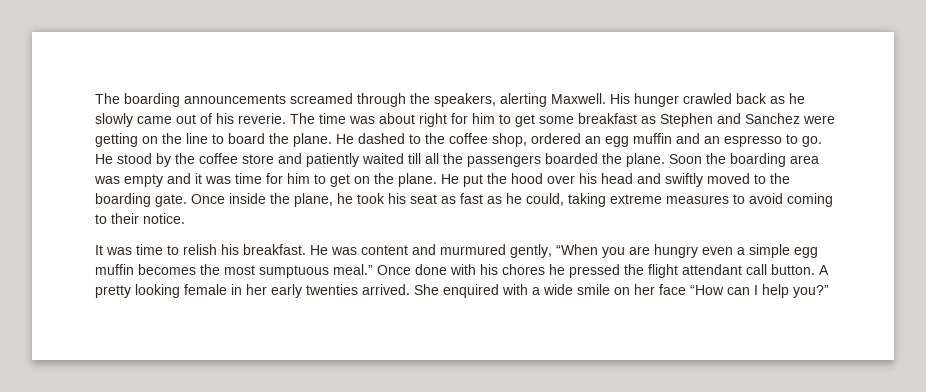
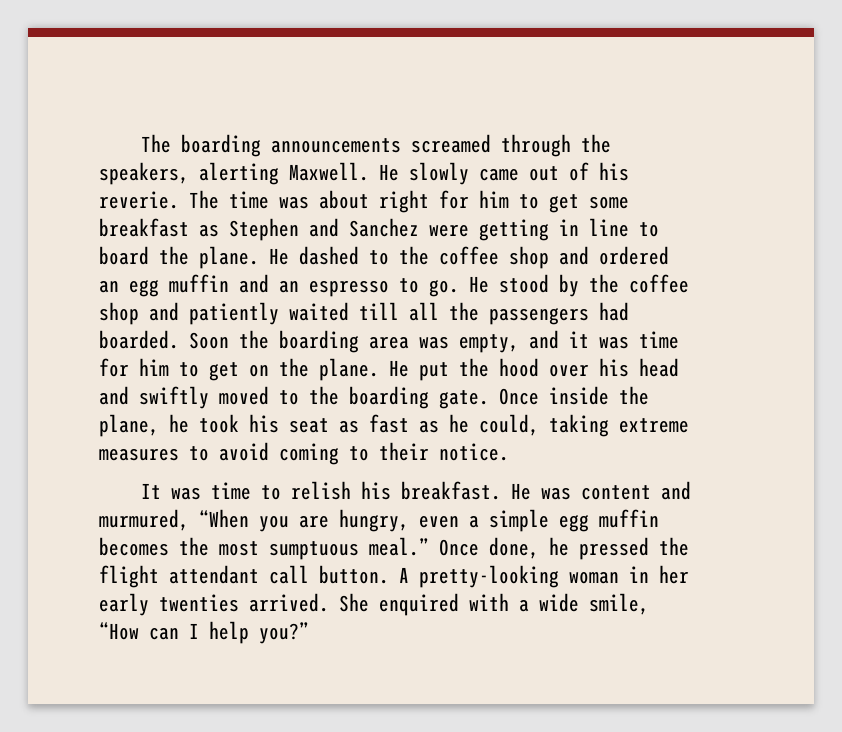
[610,93,805,107] His hunger crawled back as he -> [379,164,399,181] He
[142,133,182,144] on the -> [559,219,579,236] in
[492,133,527,147] shop, -> [509,246,589,269] shop and
[242,154,274,164] store -> [99,302,139,325] shop
[545,153,665,167] boarded the plane. -> [599,302,629,321] [99,330,179,349] had boarded.
[124,174,163,187] empty -> [459,334,519,353] empty,
[440,244,552,258] murmured gently, -> [99,509,189,531] murmured,
[654,244,698,258] hungry -> [339,509,409,532] hungry,
[415,264,545,275] done with his chores -> [489,537,539,559] done,
[95,284,227,298] pretty looking female -> [419,565,619,588] pretty-looking woman
[577,284,686,295] smile on her face -> [589,593,649,615] smile,

